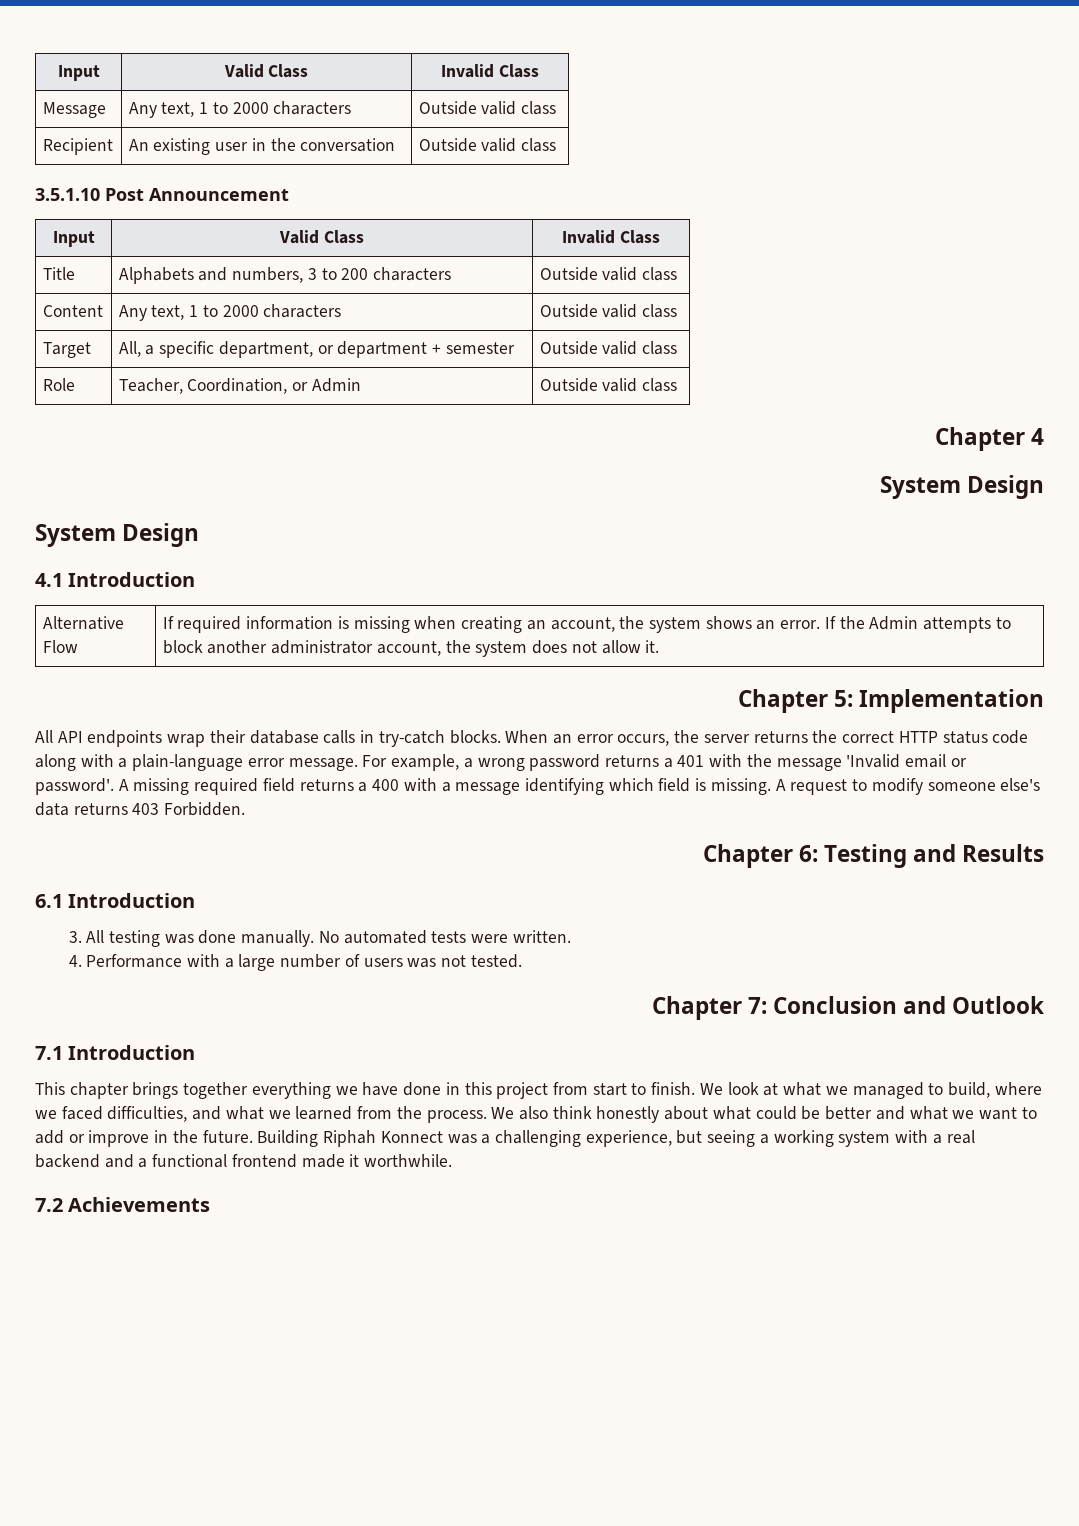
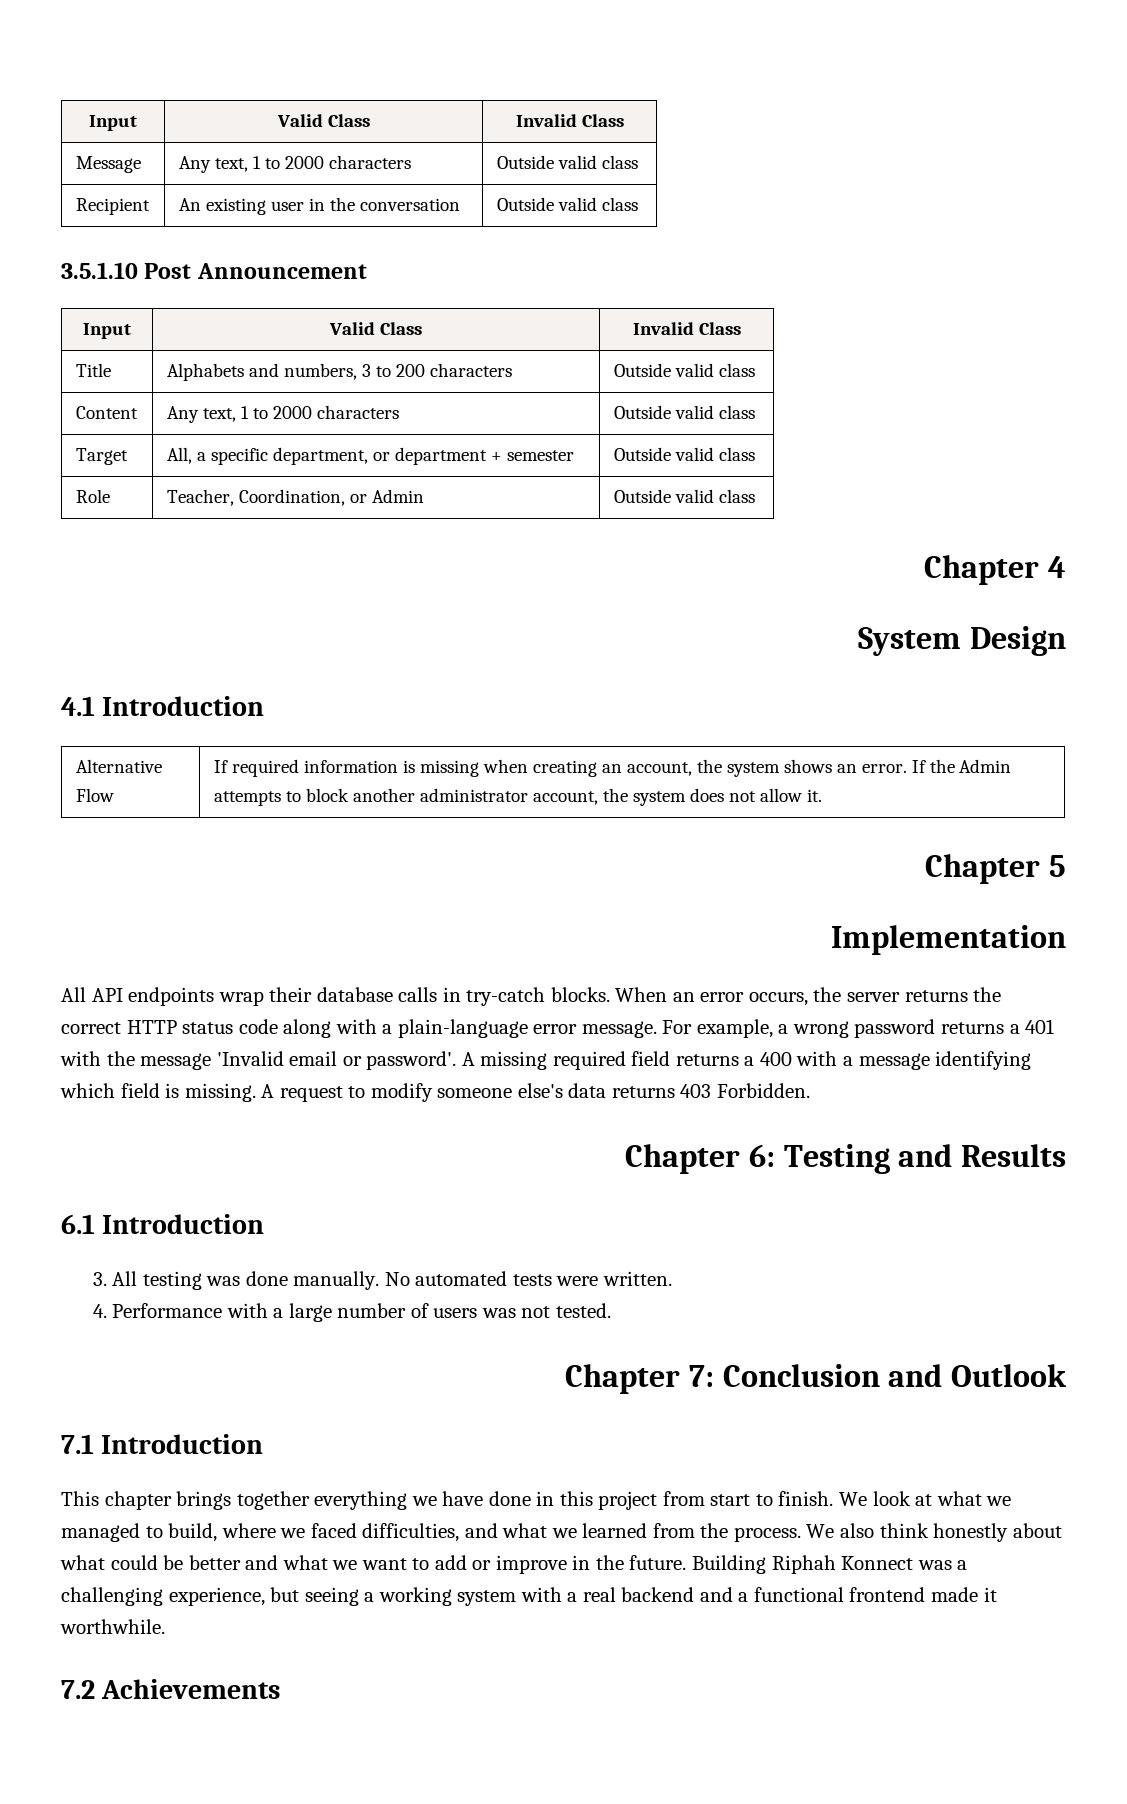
[35,523,200,547] // System Design -> (1066, 641) none
[833,690,853,707] 5: -> [1049,855,1066,877] 5 //

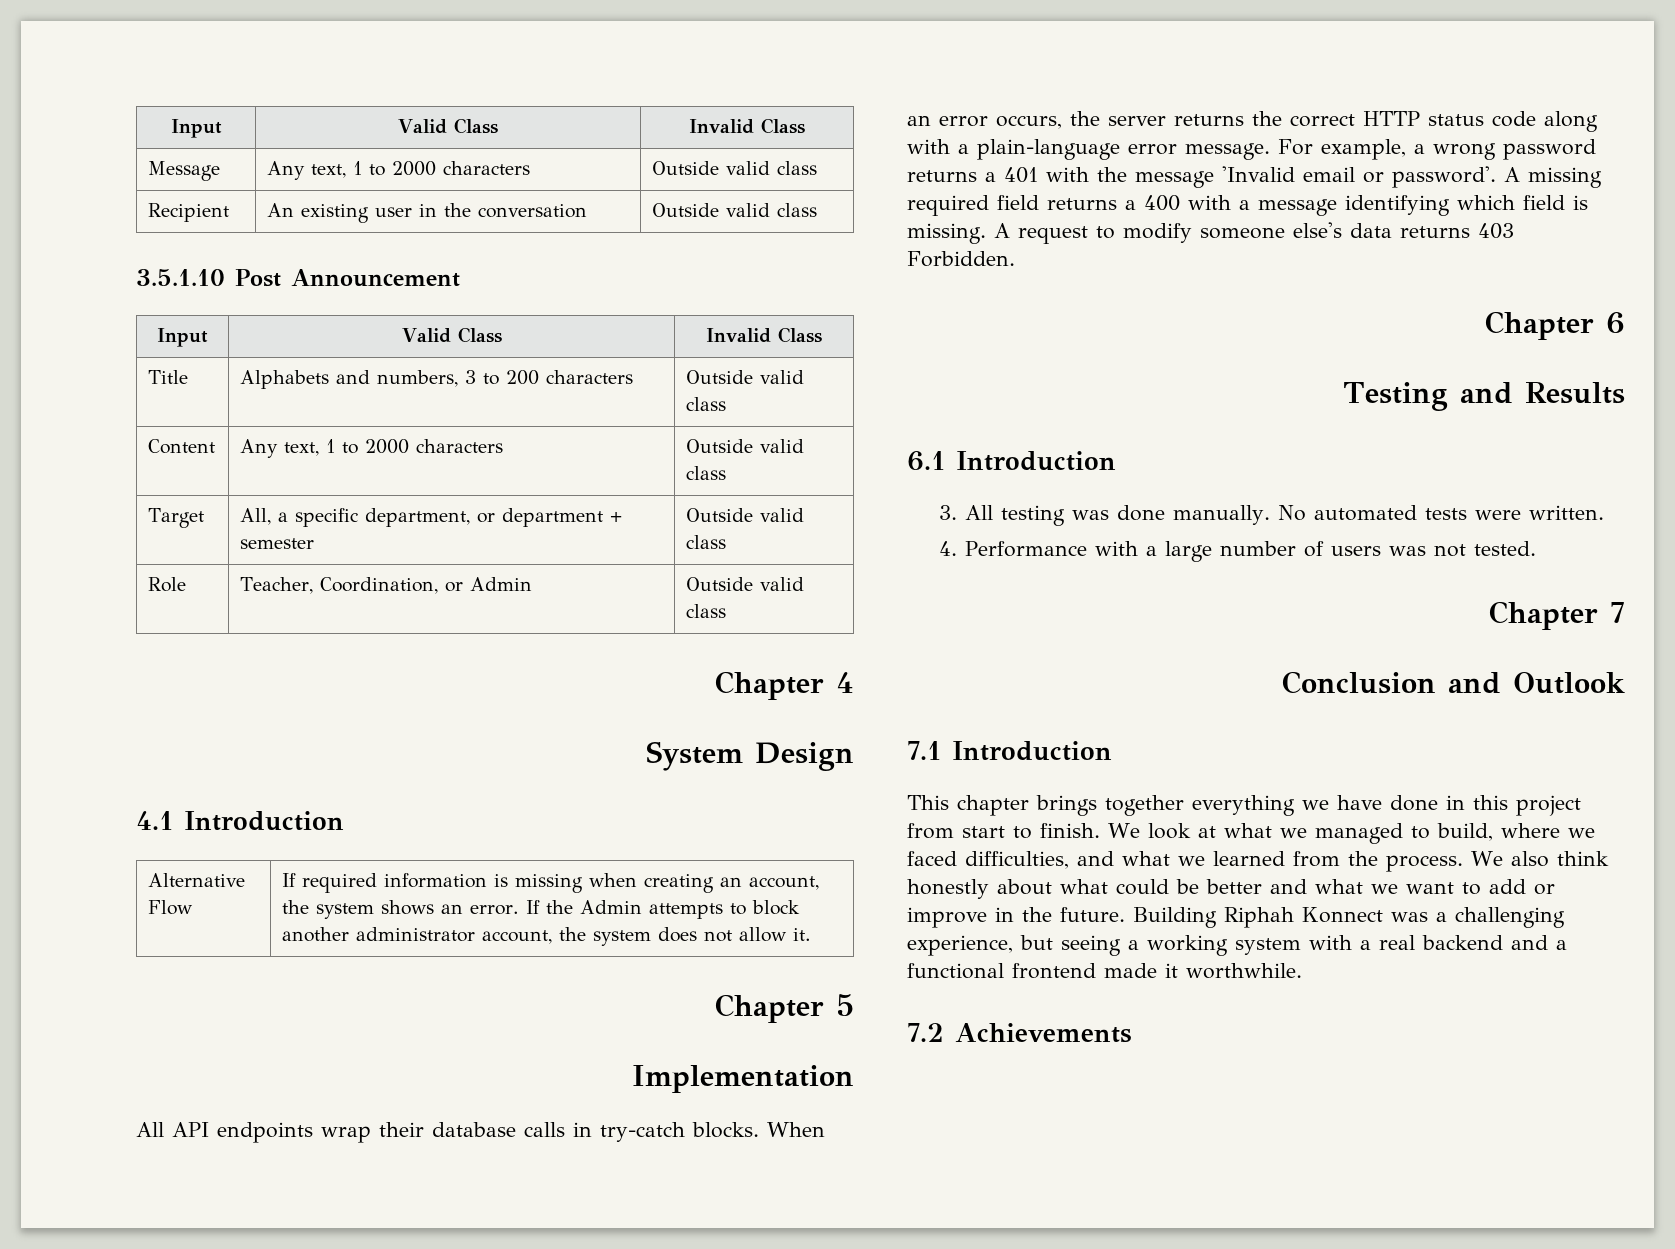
[749,1144,776,1167] 6: -> [1606,312,1625,334] 6 //
[689,1365,715,1387] 7: -> [1610,602,1625,623] 7 //

